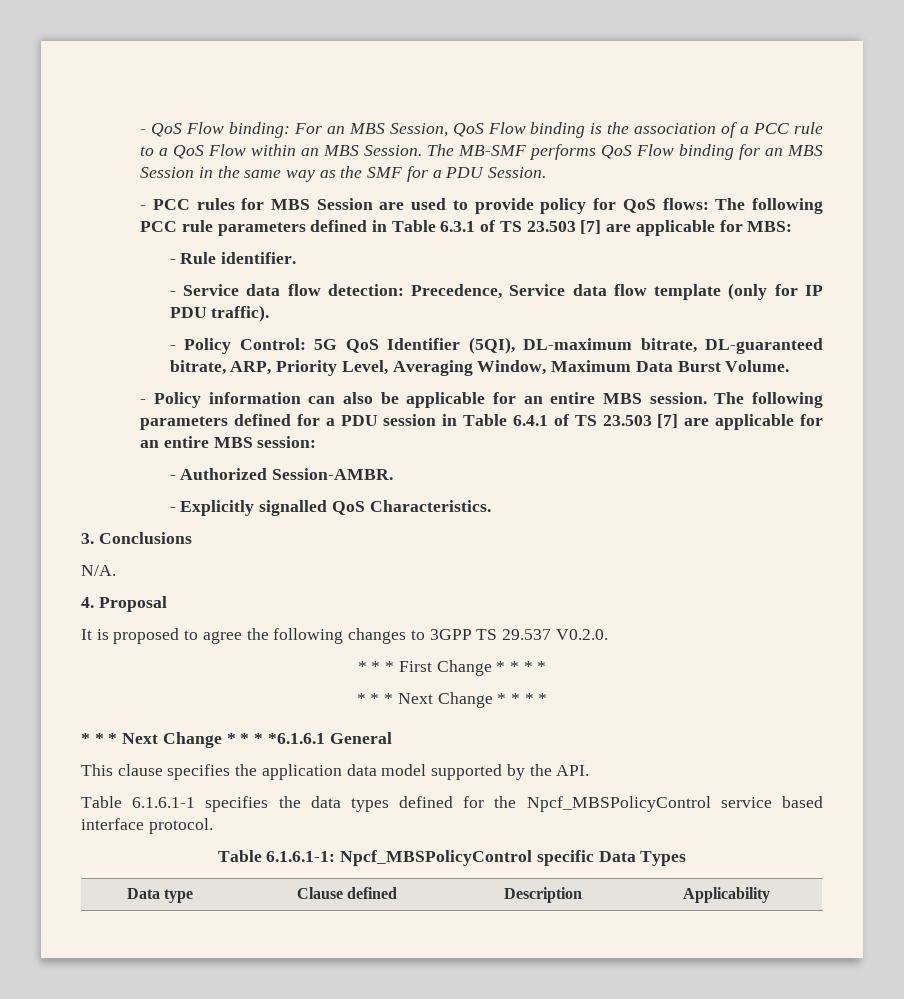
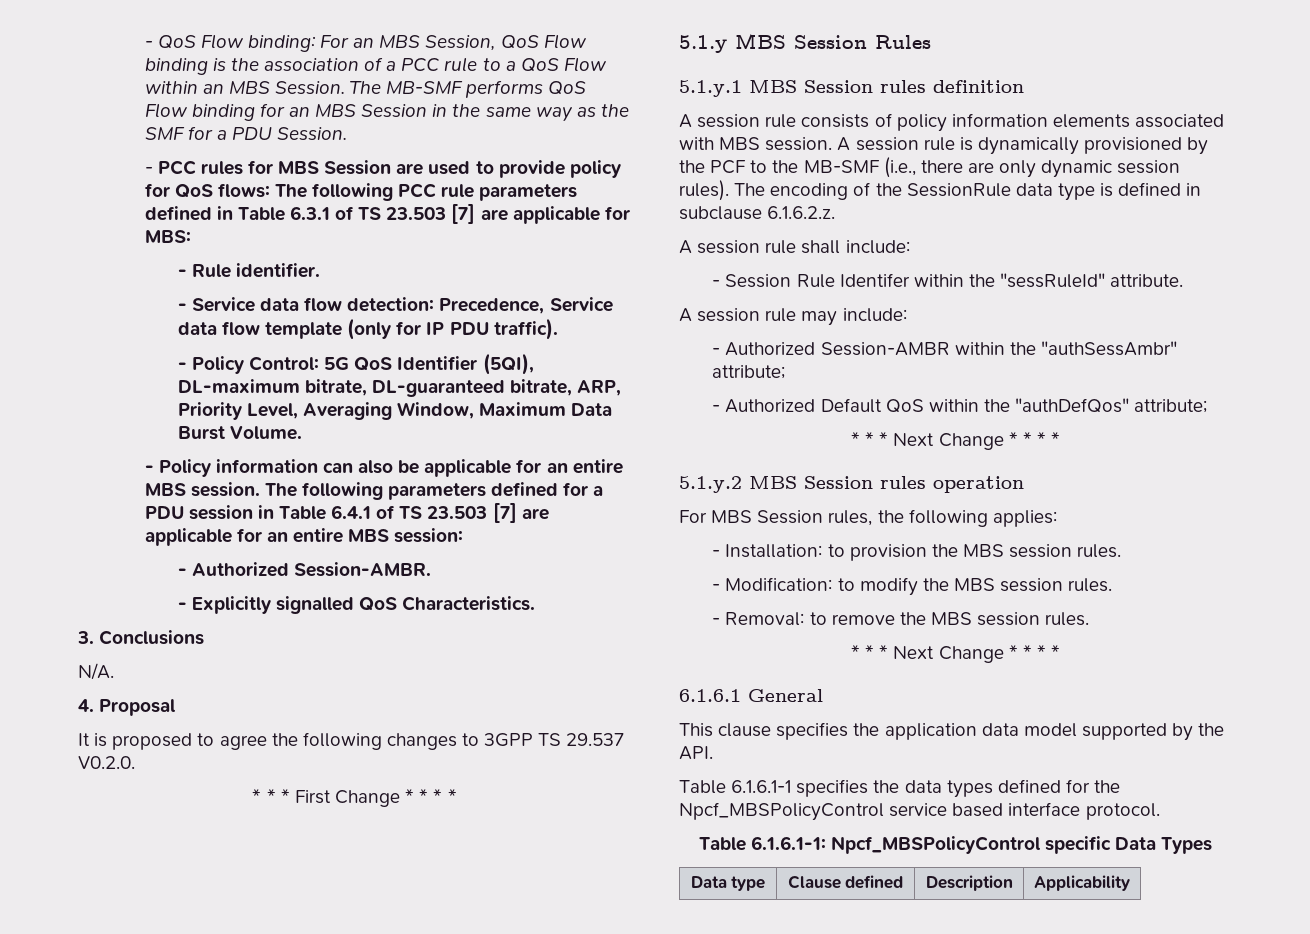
[356,692,548,708] [81,732,325,748] // * * * Next Change * * * * // * * * Next Change * * * *6.1.6.1 -> [679,33,931,53] [679,80,1024,97] [679,113,1225,132] [679,137,1209,155] [679,157,1181,178] [679,180,1202,201] [679,206,836,220] [679,240,910,254] [712,273,1184,288] [679,308,907,326] [712,341,1177,356] [712,365,786,379] [712,398,1208,413] [850,432,1061,450] [679,476,1024,493] [679,509,1057,527] [712,544,1122,561] [712,577,1113,596] [712,612,1090,626] [850,645,1061,663] [679,689,741,702] // 5.1.y MBS Session Rules // 5.1.y.1 MBS Session rules definition // A session rule consists of policy information elements associated with MBS session. A session rule is dynamically provisioned by the PCF to the MB-SMF (i.e., there are only dynamic session rules). The encoding of the SessionRule data type is defined in subclause 6.1.6.2.z. // A session rule shall include: // - Session Rule Identifer within the "sessRuleId" attribute. // A session rule may include: // - Authorized Session-AMBR within the "authSessAmbr" attribute; // - Authorized Default QoS within the "authDefQos" attribute; // * * * Next Change * * * * // 5.1.y.2 MBS Session rules operation // For MBS Session rules, the following applies: // - Installation: to provision the MBS session rules. // - Modification: to modify the MBS session rules. // - Removal: to remove the MBS session rules. // * * * Next Change * * * * // 6.1.6.1

